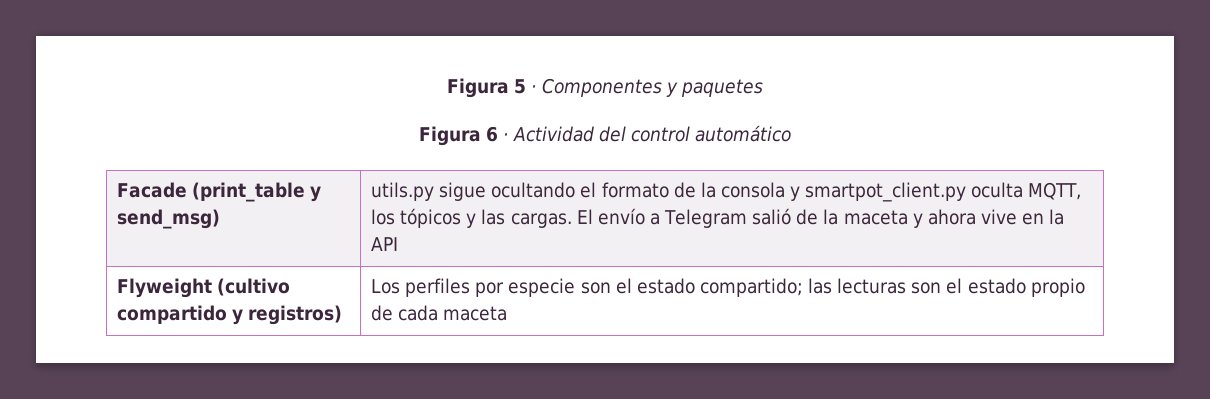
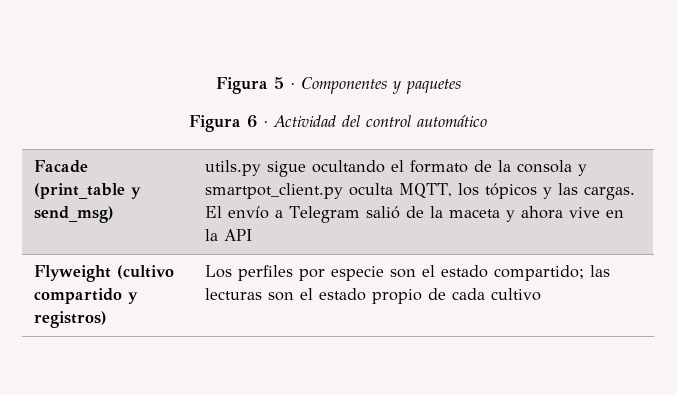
[443,306,508,321] maceta -> [491,288,542,301] cultivo

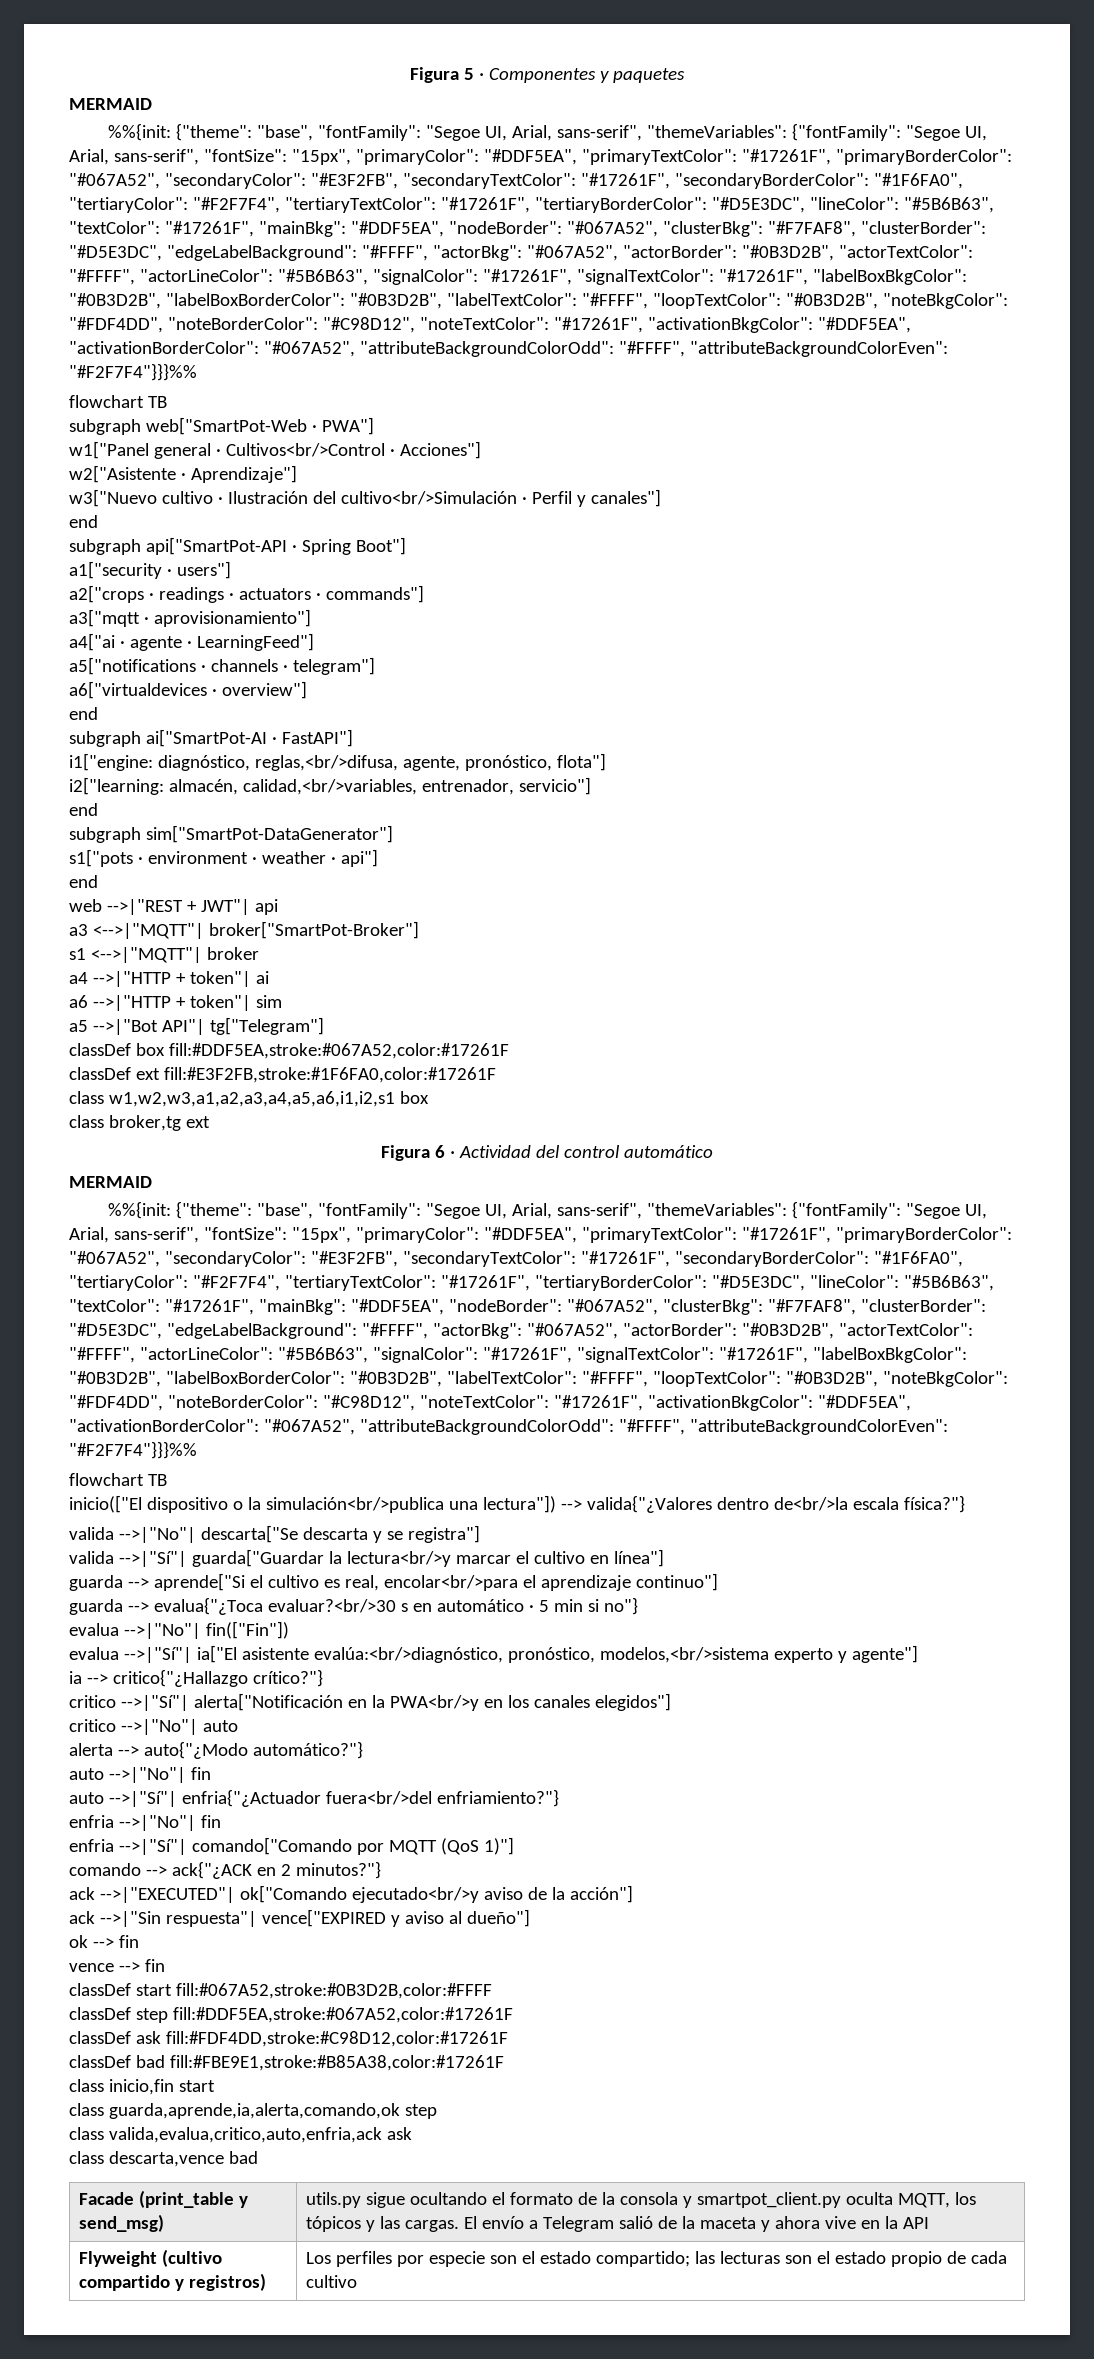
(461, 86) none -> [69,98,152,110] [107,123,987,141] [69,149,1012,165] [69,173,963,189] [69,197,994,213] [69,221,986,237] [69,245,973,261] [69,269,967,285] [69,293,1008,309] [69,317,911,333] [69,341,948,357] [69,363,197,381] [69,395,167,408] [69,417,374,435] [69,441,481,459] [69,465,297,483] [69,489,661,507] [69,515,98,528] [69,537,406,555] [69,561,231,579] [69,585,424,603] [69,609,311,627] [69,633,314,651] [69,657,375,675] [69,681,307,699] [69,707,98,720] [69,729,353,747] [69,753,606,771] [69,777,591,795] [69,803,98,816] [69,825,393,843] [69,849,378,867] [69,875,98,888] [69,899,278,915] [69,921,419,939] [69,947,259,963] [69,971,269,987] [69,995,282,1011] [69,1017,324,1035] [69,1043,509,1059] [69,1067,496,1083] [69,1091,429,1107] [69,1115,210,1131] // MERMAID // %%{init: {"theme": "base", "fontFamily": "Segoe UI, Arial, sans-serif", "themeVariables": {"fontFamily": "Segoe UI, Arial, sans-serif", "fontSize": "15px", "primaryColor": "#DDF5EA", "primaryTextColor": "#17261F", "primaryBorderColor": "#067A52", "secondaryColor": "#E3F2FB", "secondaryTextColor": "#17261F", "secondaryBorderColor": "#1F6FA0", "tertiaryColor": "#F2F7F4", "tertiaryTextColor": "#17261F", "tertiaryBorderColor": "#D5E3DC", "lineColor": "#5B6B63", "textColor": "#17261F", "mainBkg": "#DDF5EA", "nodeBorder": "#067A52", "clusterBkg": "#F7FAF8", "clusterBorder": "#D5E3DC", "edgeLabelBackground": "#FFFF", "actorBkg": "#067A52", "actorBorder": "#0B3D2B", "actorTextColor": "#FFFF", "actorLineColor": "#5B6B63", "signalColor": "#17261F", "signalTextColor": "#17261F", "labelBoxBkgColor": "#0B3D2B", "labelBoxBorderColor": "#0B3D2B", "labelTextColor": "#FFFF", "loopTextColor": "#0B3D2B", "noteBkgColor": "#FDF4DD", "noteBorderColor": "#C98D12", "noteTextColor": "#17261F", "activationBkgColor": "#DDF5EA", "activationBorderColor": "#067A52", "attributeBackgroundColorOdd": "#FFFF", "attributeBackgroundColorEven": "#F2F7F4"}}}%% // flowchart TB // subgraph web["SmartPot-Web · PWA"] // w1["Panel general · Cultivos<br/>Control · Acciones"] // w2["Asistente · Aprendizaje"] // w3["Nuevo cultivo · Ilustración del cultivo<br/>Simulación · Perfil y canales"] // end // subgraph api["SmartPot-API · Spring Boot"] // a1["security · users"] // a2["crops · readings · actuators · commands"] // a3["mqtt · aprovisionamiento"] // a4["ai · agente · LearningFeed"] // a5["notifications · channels · telegram"] // a6["virtualdevices · overview"] // end // subgraph ai["SmartPot-AI · FastAPI"] // i1["engine: diagnóstico, reglas,<br/>difusa, agente, pronóstico, flota"] // i2["learning: almacén, calidad,<br/>variables, entrenador, servicio"] // end // subgraph sim["SmartPot-DataGenerator"] // s1["pots · environment · weather · api"] // end // web -->|"REST + JWT"| api // a3 <-->|"MQTT"| broker["SmartPot-Broker"] // s1 <-->|"MQTT"| broker // a4 -->|"HTTP + token"| ai // a6 -->|"HTTP + token"| sim // a5 -->|"Bot API"| tg["Telegram"] // classDef box fill:#DDF5EA,stroke:#067A52,color:#17261F // classDef ext fill:#E3F2FB,stroke:#1F6FA0,color:#17261F // class w1,w2,w3,a1,a2,a3,a4,a5,a6,i1,i2,s1 box // class broker,tg ext
(487, 121) none -> [69,1176,152,1188] [107,1201,987,1219] [69,1227,1012,1243] [69,1251,963,1267] [69,1275,994,1291] [69,1299,986,1315] [69,1323,973,1339] [69,1347,967,1363] [69,1371,1008,1387] [69,1395,911,1411] [69,1419,948,1435] [69,1441,197,1459] [69,1473,167,1486] [69,1495,965,1513] [69,1525,480,1543] [69,1549,664,1567] [69,1573,718,1591] [69,1597,638,1615] [69,1621,289,1639] [69,1645,918,1663] [69,1669,323,1687] [69,1693,671,1711] [69,1719,238,1735] [69,1741,363,1759] [69,1767,211,1783] [69,1789,559,1807] [69,1815,221,1831] [69,1837,514,1855] [69,1861,381,1879] [69,1885,633,1903] [69,1909,530,1927] [69,1935,139,1948] [69,1959,165,1972] [69,1983,492,1999] [69,2007,513,2023] [69,2031,508,2047] [69,2055,504,2071] [69,2079,215,2095] [69,2103,437,2119] [69,2127,412,2143] [69,2151,258,2167] // MERMAID // %%{init: {"theme": "base", "fontFamily": "Segoe UI, Arial, sans-serif", "themeVariables": {"fontFamily": "Segoe UI, Arial, sans-serif", "fontSize": "15px", "primaryColor": "#DDF5EA", "primaryTextColor": "#17261F", "primaryBorderColor": "#067A52", "secondaryColor": "#E3F2FB", "secondaryTextColor": "#17261F", "secondaryBorderColor": "#1F6FA0", "tertiaryColor": "#F2F7F4", "tertiaryTextColor": "#17261F", "tertiaryBorderColor": "#D5E3DC", "lineColor": "#5B6B63", "textColor": "#17261F", "mainBkg": "#DDF5EA", "nodeBorder": "#067A52", "clusterBkg": "#F7FAF8", "clusterBorder": "#D5E3DC", "edgeLabelBackground": "#FFFF", "actorBkg": "#067A52", "actorBorder": "#0B3D2B", "actorTextColor": "#FFFF", "actorLineColor": "#5B6B63", "signalColor": "#17261F", "signalTextColor": "#17261F", "labelBoxBkgColor": "#0B3D2B", "labelBoxBorderColor": "#0B3D2B", "labelTextColor": "#FFFF", "loopTextColor": "#0B3D2B", "noteBkgColor": "#FDF4DD", "noteBorderColor": "#C98D12", "noteTextColor": "#17261F", "activationBkgColor": "#DDF5EA", "activationBorderColor": "#067A52", "attributeBackgroundColorOdd": "#FFFF", "attributeBackgroundColorEven": "#F2F7F4"}}}%% // flowchart TB // inicio(["El dispositivo o la simulación<br/>publica una lectura"]) --> valida{"¿Valores dentro de<br/>la escala física?"} // valida -->|"No"| descarta["Se descarta y se registra"] // valida -->|"Sí"| guarda["Guardar la lectura<br/>y marcar el cultivo en línea"] // guarda --> aprende["Si el cultivo es real, encolar<br/>para el aprendizaje continuo"] // guarda --> evalua{"¿Toca evaluar?<br/>30 s en automático · 5 min si no"} // evalua -->|"No"| fin(["Fin"]) // evalua -->|"Sí"| ia["El asistente evalúa:<br/>diagnóstico, pronóstico, modelos,<br/>sistema experto y agente"] // ia --> critico{"¿Hallazgo crítico?"} // critico -->|"Sí"| alerta["Notificación en la PWA<br/>y en los canales elegidos"] // critico -->|"No"| auto // alerta --> auto{"¿Modo automático?"} // auto -->|"No"| fin // auto -->|"Sí"| enfria{"¿Actuador fuera<br/>del enfriamiento?"} // enfria -->|"No"| fin // enfria -->|"Sí"| comando["Comando por MQTT (QoS 1)"] // comando --> ack{"¿ACK en 2 minutos?"} // ack -->|"EXECUTED"| ok["Comando ejecutado<br/>y aviso de la acción"] // ack -->|"Sin respuesta"| vence["EXPIRED y aviso al dueño"] // ok --> fin // vence --> fin // classDef start fill:#067A52,stroke:#0B3D2B,color:#FFFF // classDef step fill:#DDF5EA,stroke:#067A52,color:#17261F // classDef ask fill:#FDF4DD,stroke:#C98D12,color:#17261F // classDef bad fill:#FBE9E1,stroke:#B85A38,color:#17261F // class inicio,fin start // class guarda,aprende,ia,alerta,comando,ok step // class valida,evalua,critico,auto,enfria,ack ask // class descarta,vence bad

